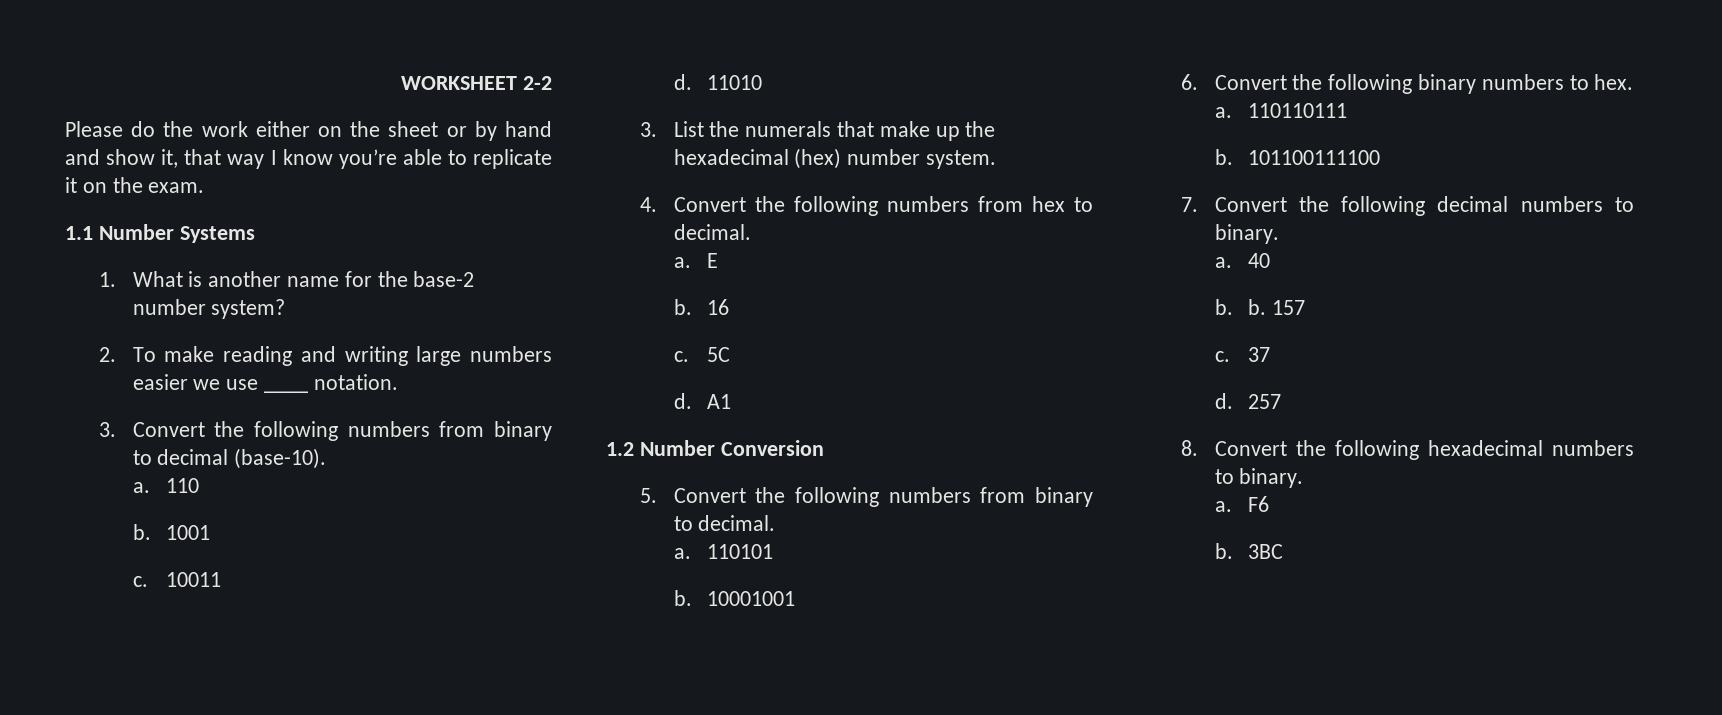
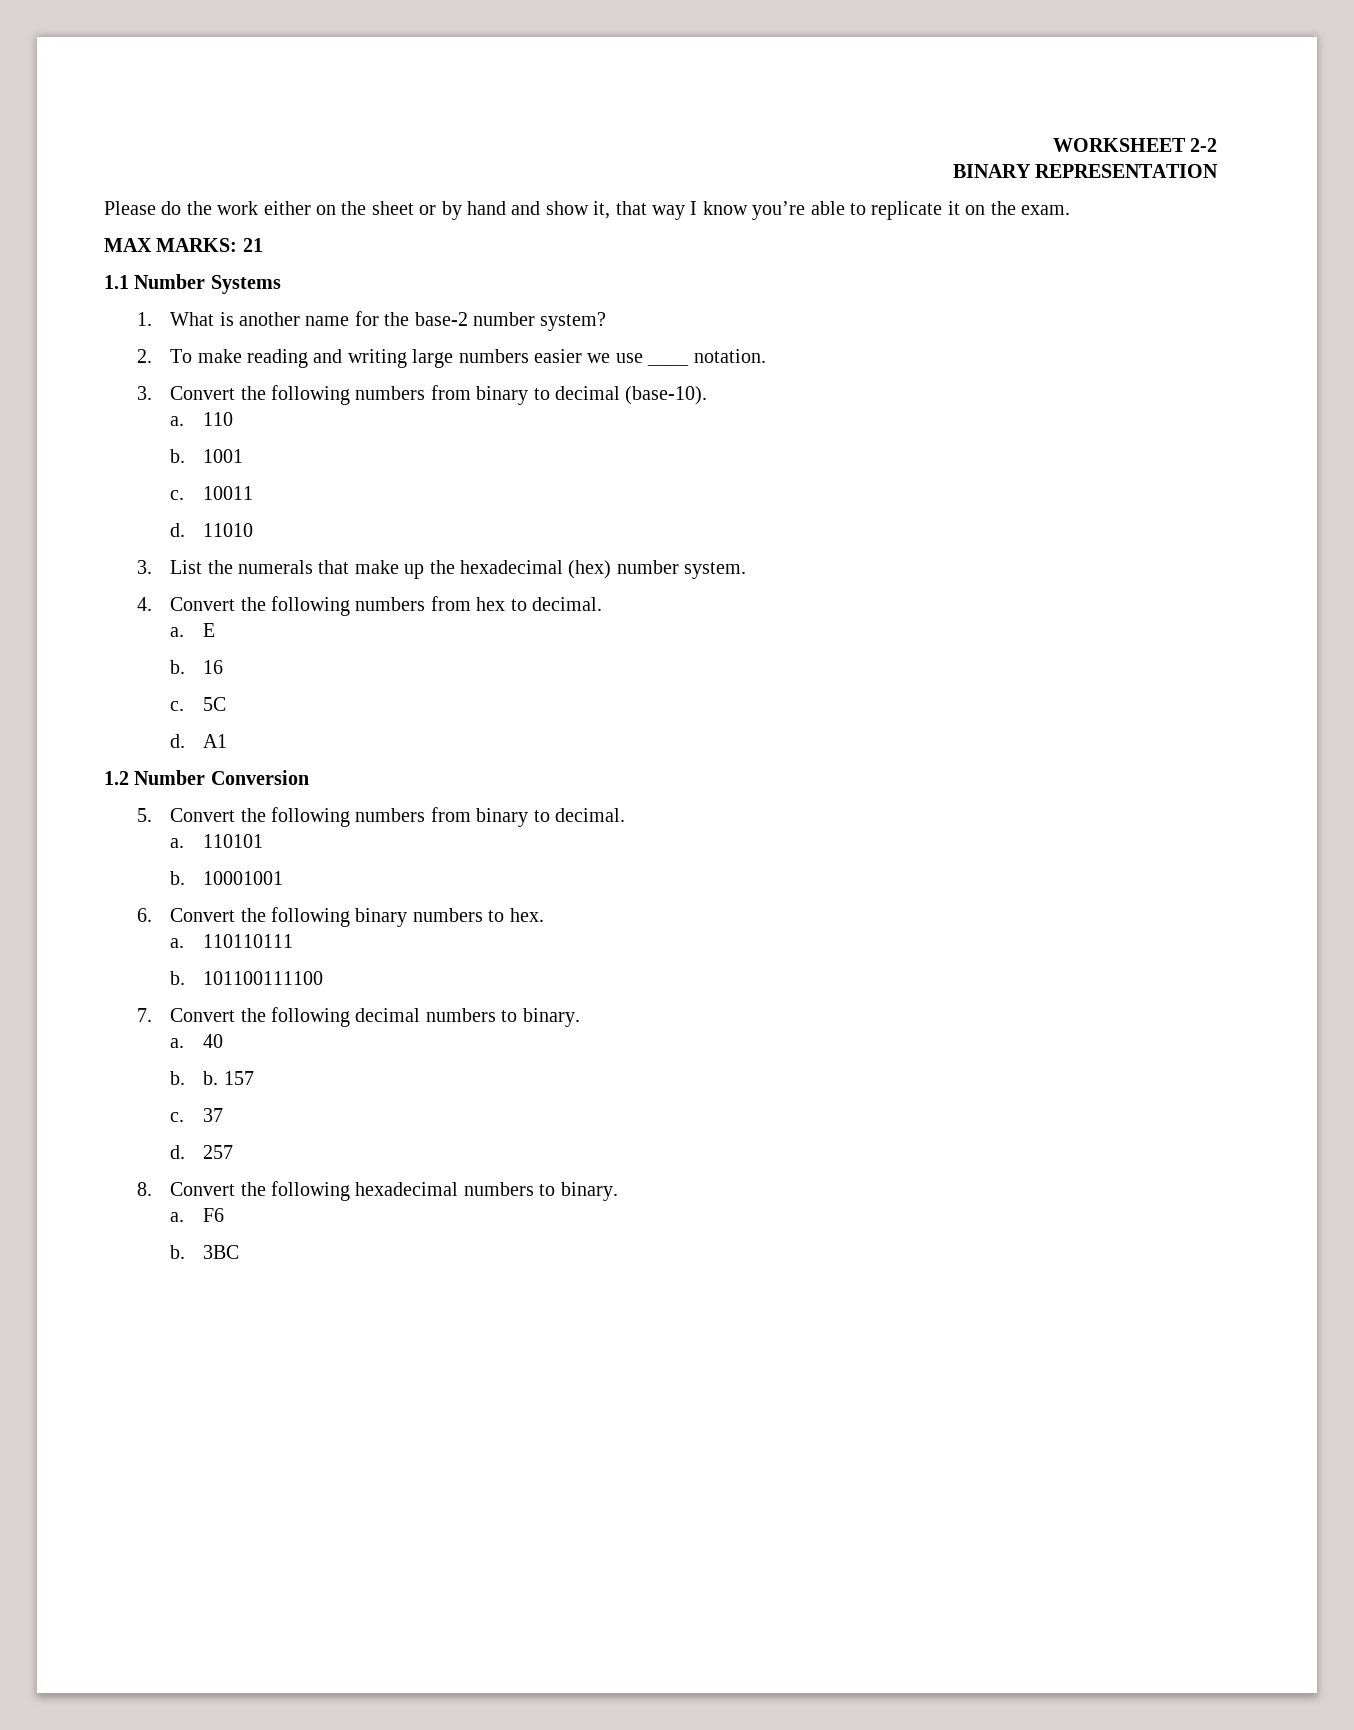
(552, 83) none -> [952,164,1218,178] // BINARY REPRESENTATION
(205, 187) none -> [104,238,263,252] // MAX MARKS: 21

